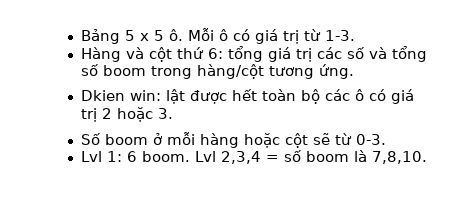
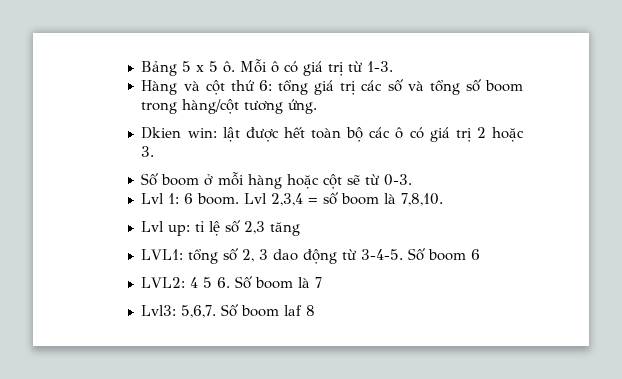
(428, 157) none -> [141,220,301,236] [141,248,481,264] [141,276,323,289] [141,304,316,318] // Lvl up: tỉ lệ số 2,3 tăng // LVL1: tổng số 2, 3 dao động từ 3-4-5. Số boom 6 // LVL2: 4 5 6. Số boom là 7 // Lvl3: 5,6,7. Số boom laf 8

